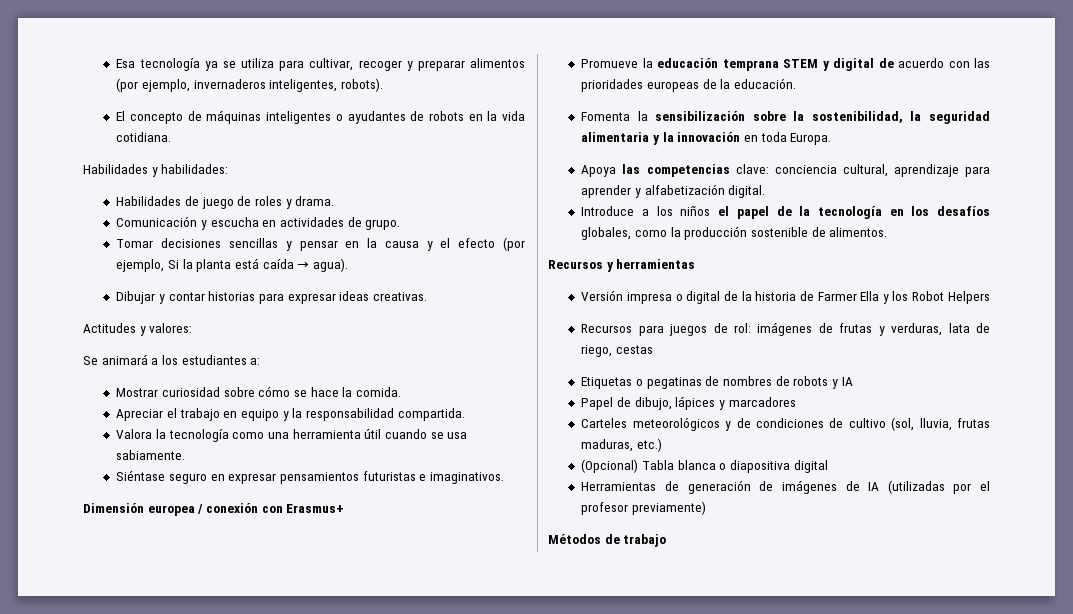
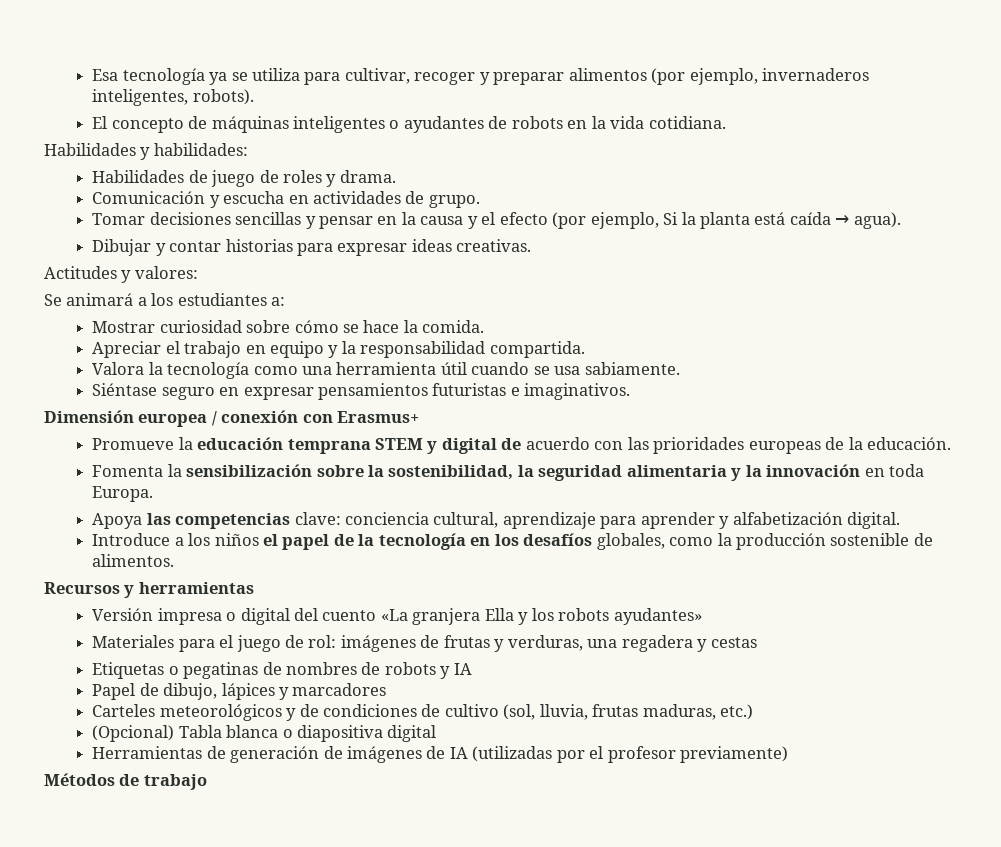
[723,291,990,304] [581,324,708,336] de la historia de Farmer Ella y los Robot Helpers // Recursos para juegos -> [294,608,702,625] [92,635,281,652] del cuento «La granjera Ella y los robots ayudantes» // Materiales para el juego
[948,323,990,333] [581,345,613,357] lata de riego, -> [587,635,708,652] una regadera y

